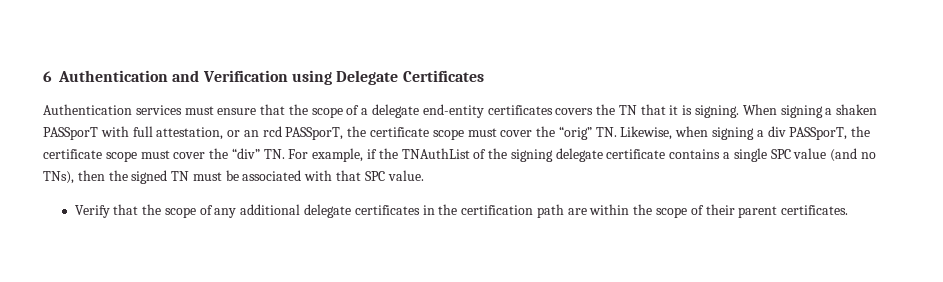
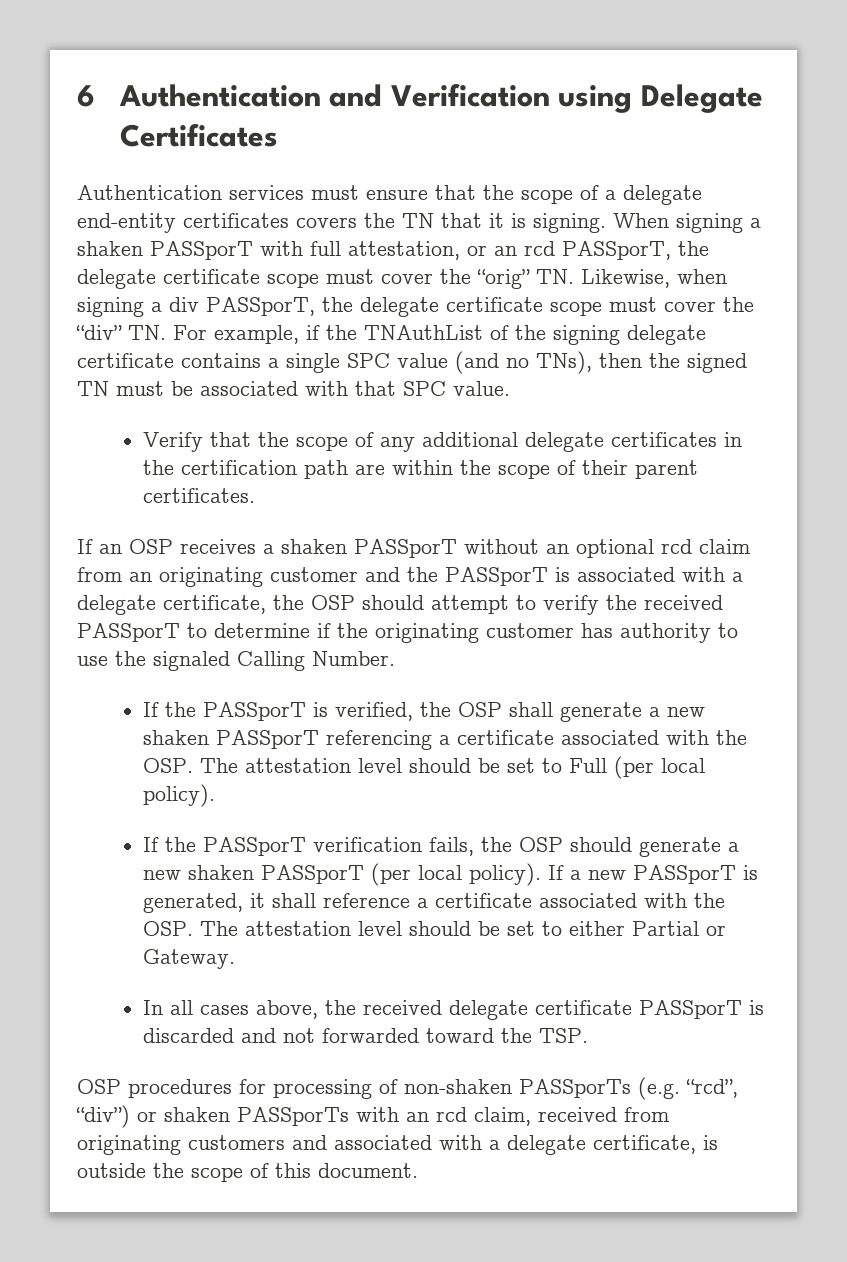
(367, 131) none -> [77,269,156,289] delegate
(871, 131) none -> [360,297,439,317] delegate
(849, 210) none -> [77,539,751,558] [77,567,743,587] [77,595,723,615] [77,623,738,643] [77,651,395,671] [143,702,706,722] [143,730,748,750] [143,756,706,779] [143,784,216,807] [143,837,740,857] [143,863,759,886] [143,893,726,913] [143,921,727,936] [143,949,236,969] [143,1000,765,1020] [143,1028,589,1043] [77,1077,738,1100] [76,1105,670,1128] [77,1135,718,1155] [77,1163,418,1182] // If an OSP receives a shaken PASSporT without an optional rcd claim from an originating customer and the PASSporT is associated with a delegate certificate, the OSP should attempt to verify the received PASSporT to determine if the originating customer has authority to use the signaled Calling Number. // If the PASSporT is verified, the OSP shall generate a new shaken PASSporT referencing a certificate associated with the OSP. The attestation level should be set to Full (per local policy). // If the PASSporT verification fails, the OSP should generate a new shaken PASSporT (per local policy). If a new PASSporT is generated, it shall reference a certificate associated with the OSP. The attestation level should be set to either Partial or Gateway. // In all cases above, the received delegate certificate PASSporT is discarded and not forwarded toward the TSP. // OSP procedures for processing of non-shaken PASSporTs (e.g. “rcd”, “div”) or shaken PASSporTs with an rcd claim, received from originating customers and associated with a delegate certificate, is outside the scope of this document.

